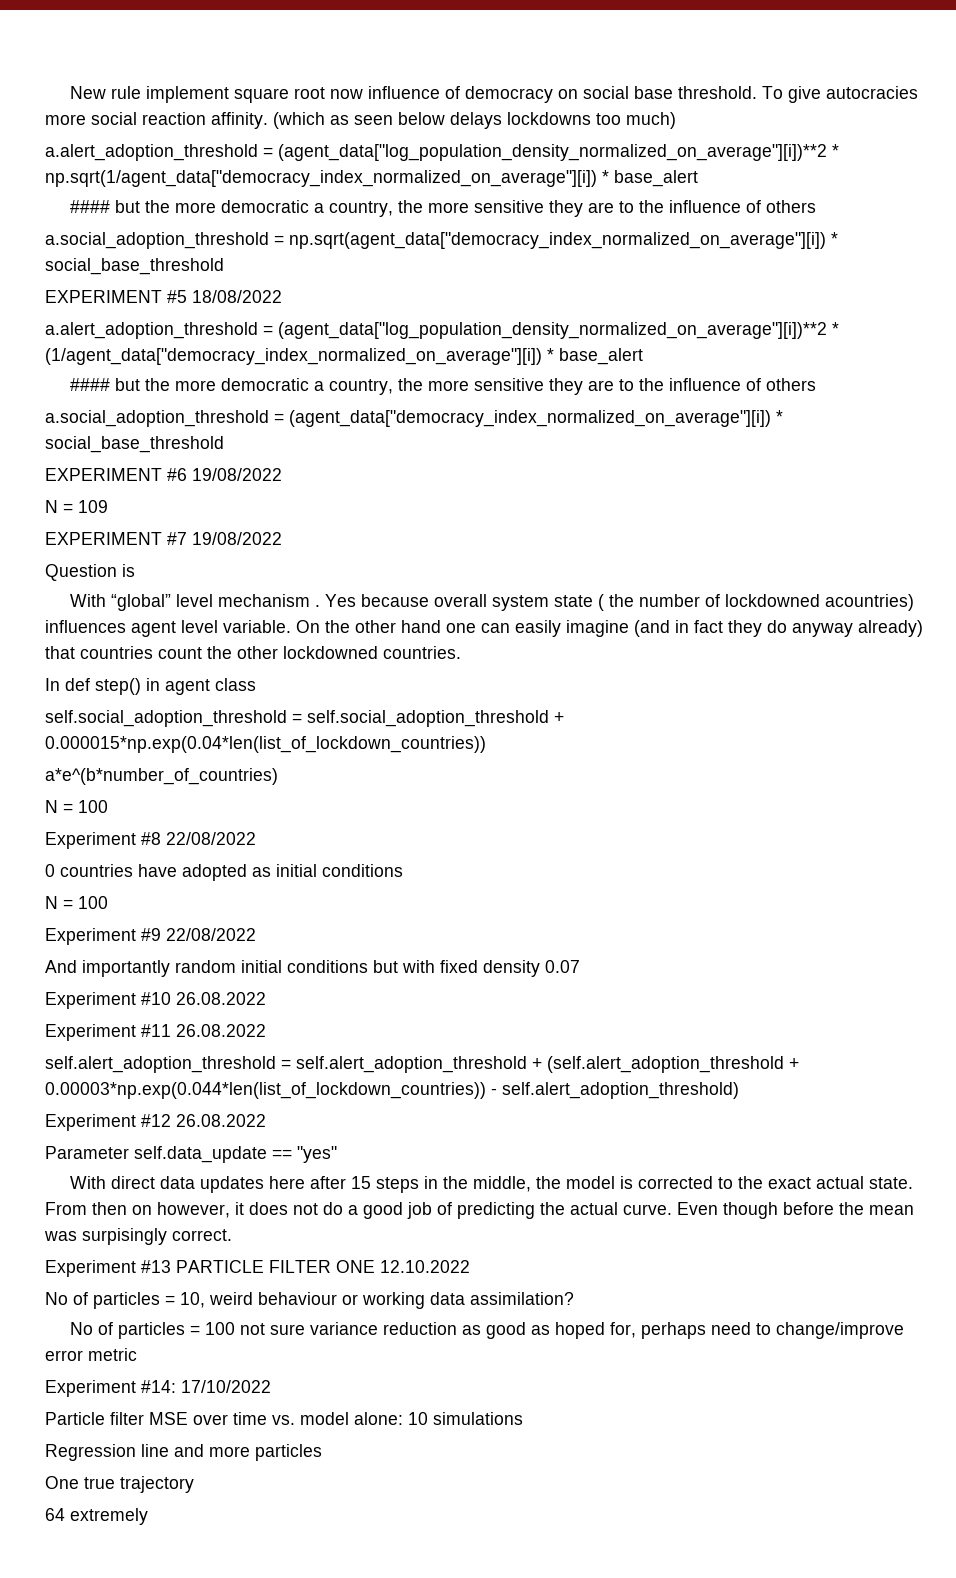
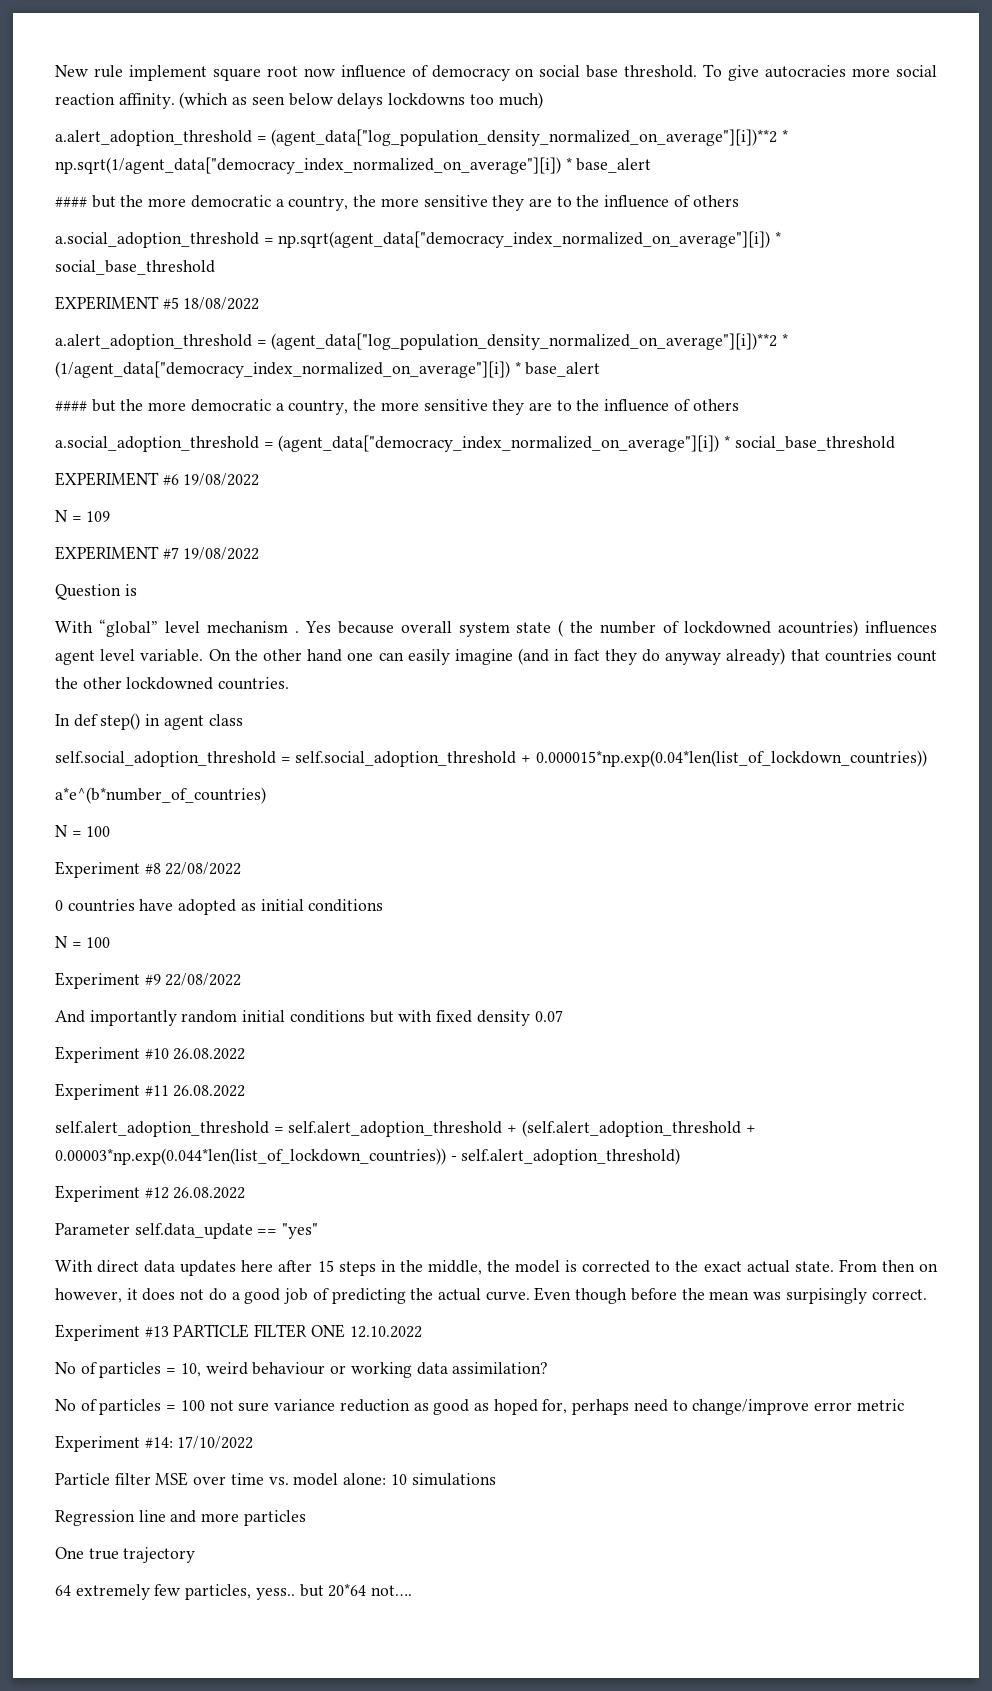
(148, 1516) none -> [154,1583,413,1600] few particles, yess.. but 20*64 not….

